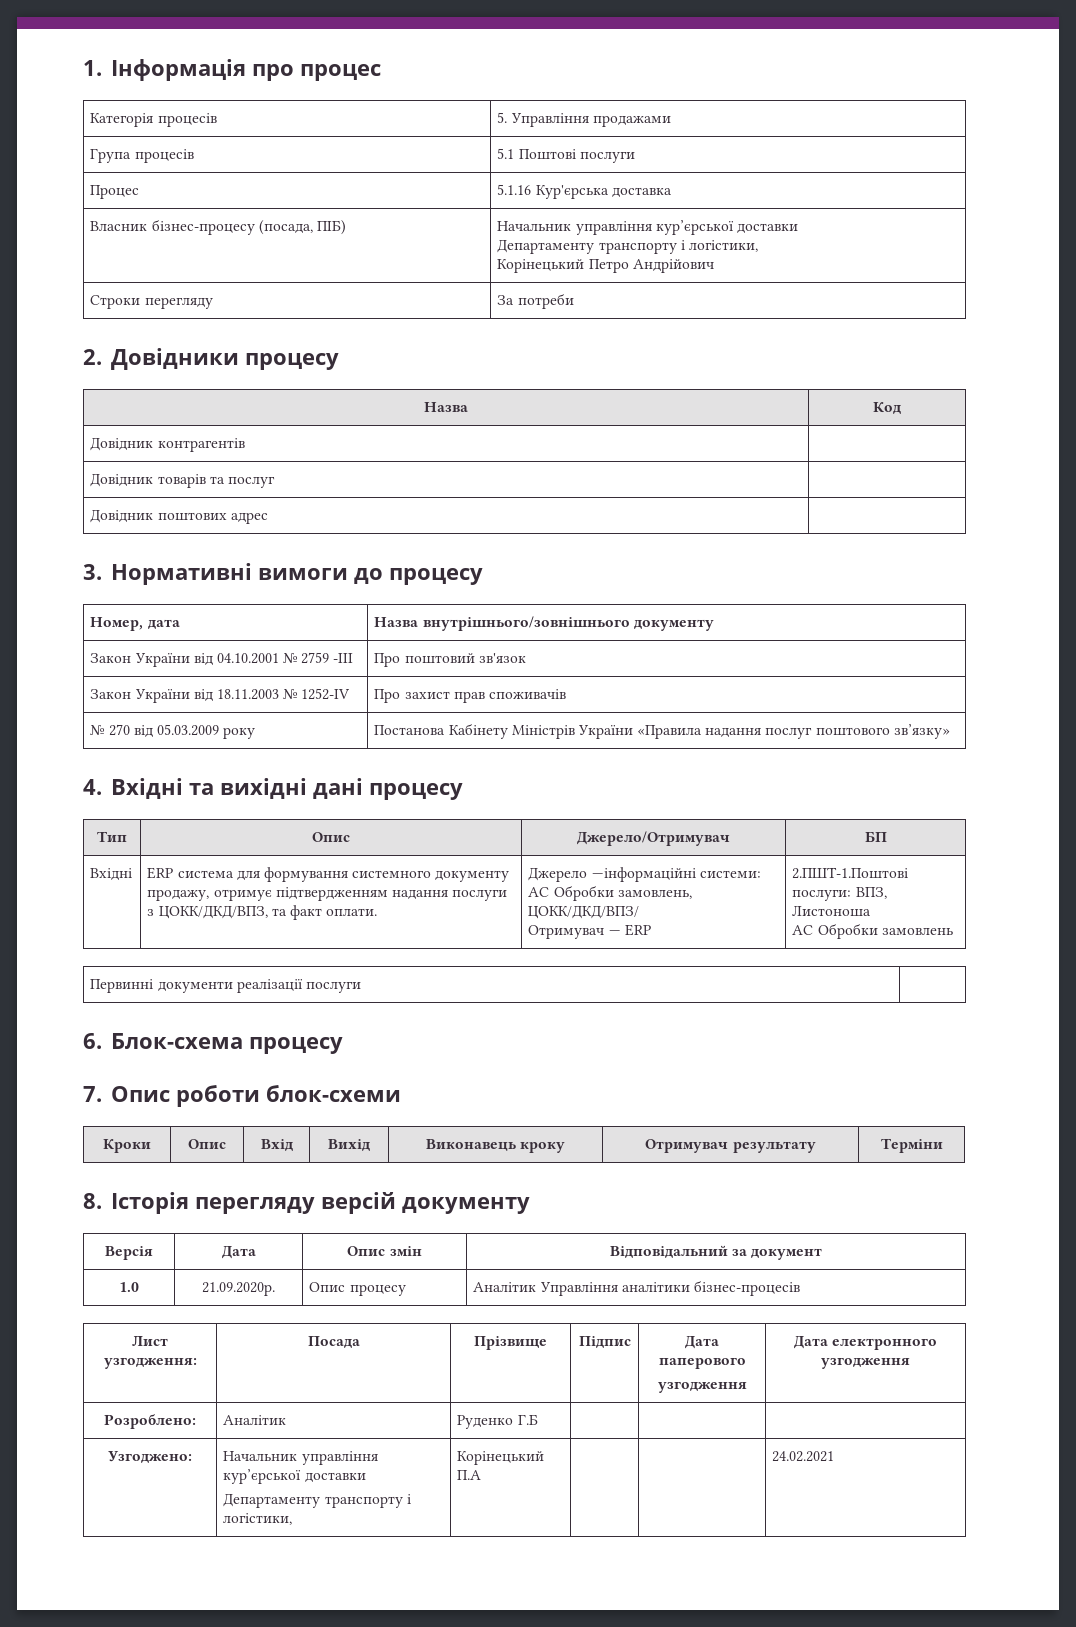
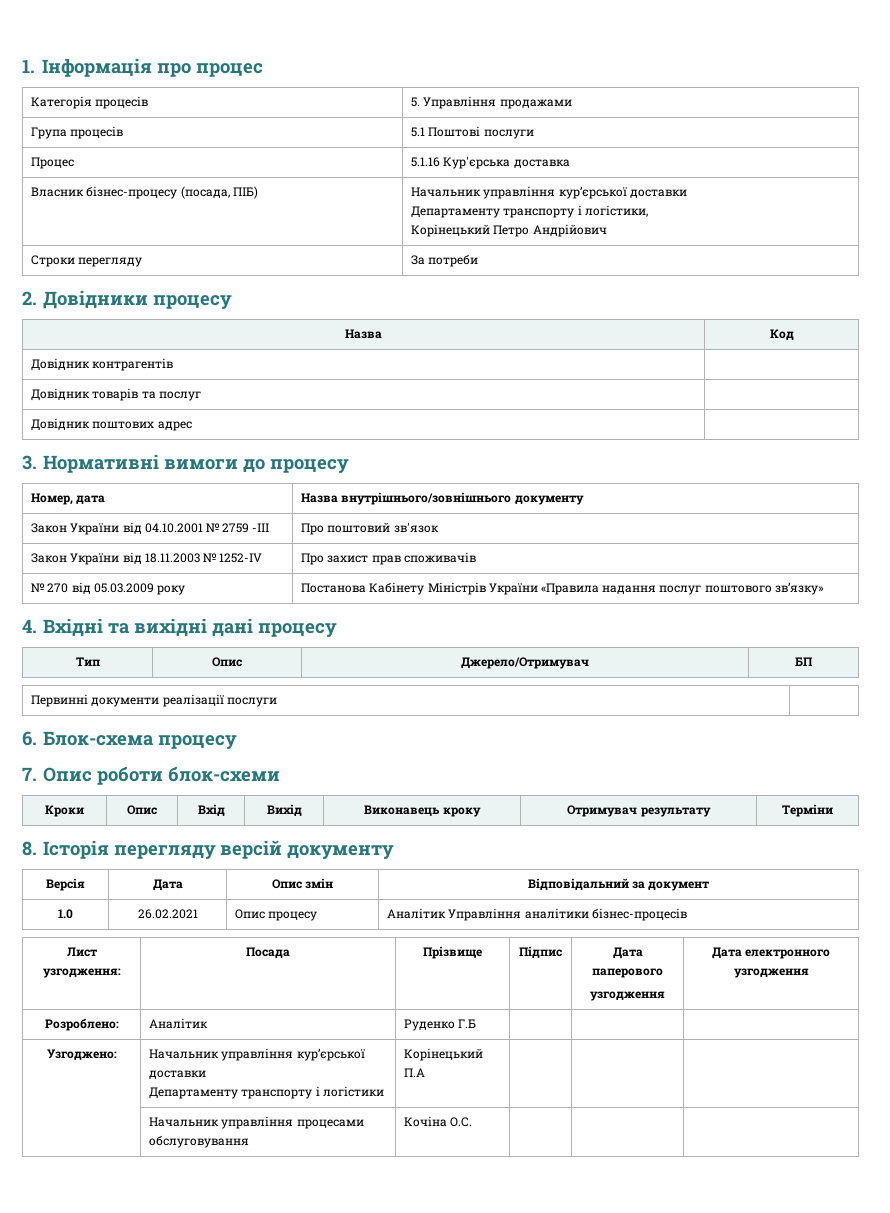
[90,868,133,881] [147,867,510,882] [147,887,508,901] [147,905,378,920] [528,867,761,882] [528,885,692,901] [528,905,640,919] [528,924,651,939] [792,867,909,879] [792,887,887,901] [792,905,872,917] [792,923,953,939] // Вхідні | ERP система для формування системного документу продажу, отримує підтвердженням надання послуги з ЦОКК/ДКД/ВПЗ, та факт оплати. | Джерело —інформаційні системи: АС Обробки замовлень, ЦОКК/ДКД/ВПЗ/ // Отримувач — ERP | 2.ПШТ-1.Поштові послуги: ВПЗ, Листоноша // АС Обробки замовлень -> (813, 661) none
[202,1282,275,1296] 21.09.2020р. -> [137,909,198,919] 26.02.2021
[223,1513,293,1525] логістики, -> [322,1086,384,1097] логістики
[772,1451,835,1462] 24.02.2021 -> [149,1116,364,1129] [149,1135,250,1148] [404,1116,473,1127] // | Начальник управління процесами обслуговування | Кочіна О.С. | | |

